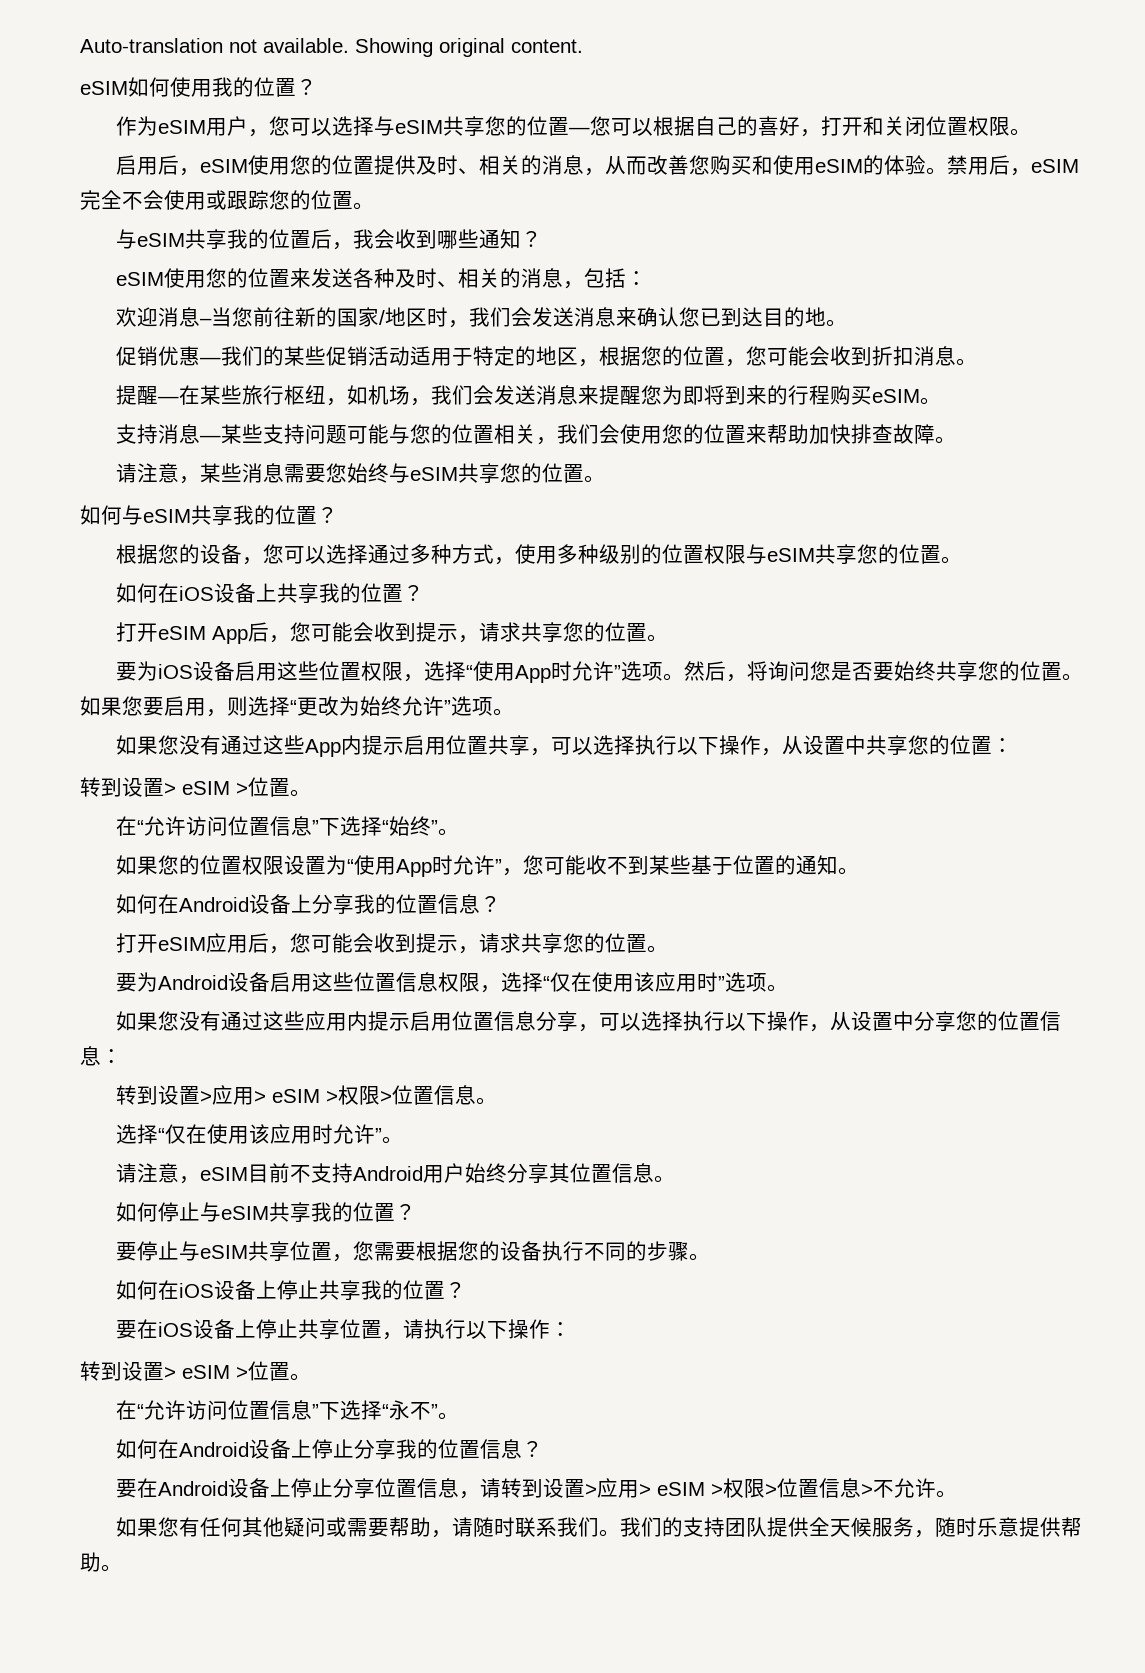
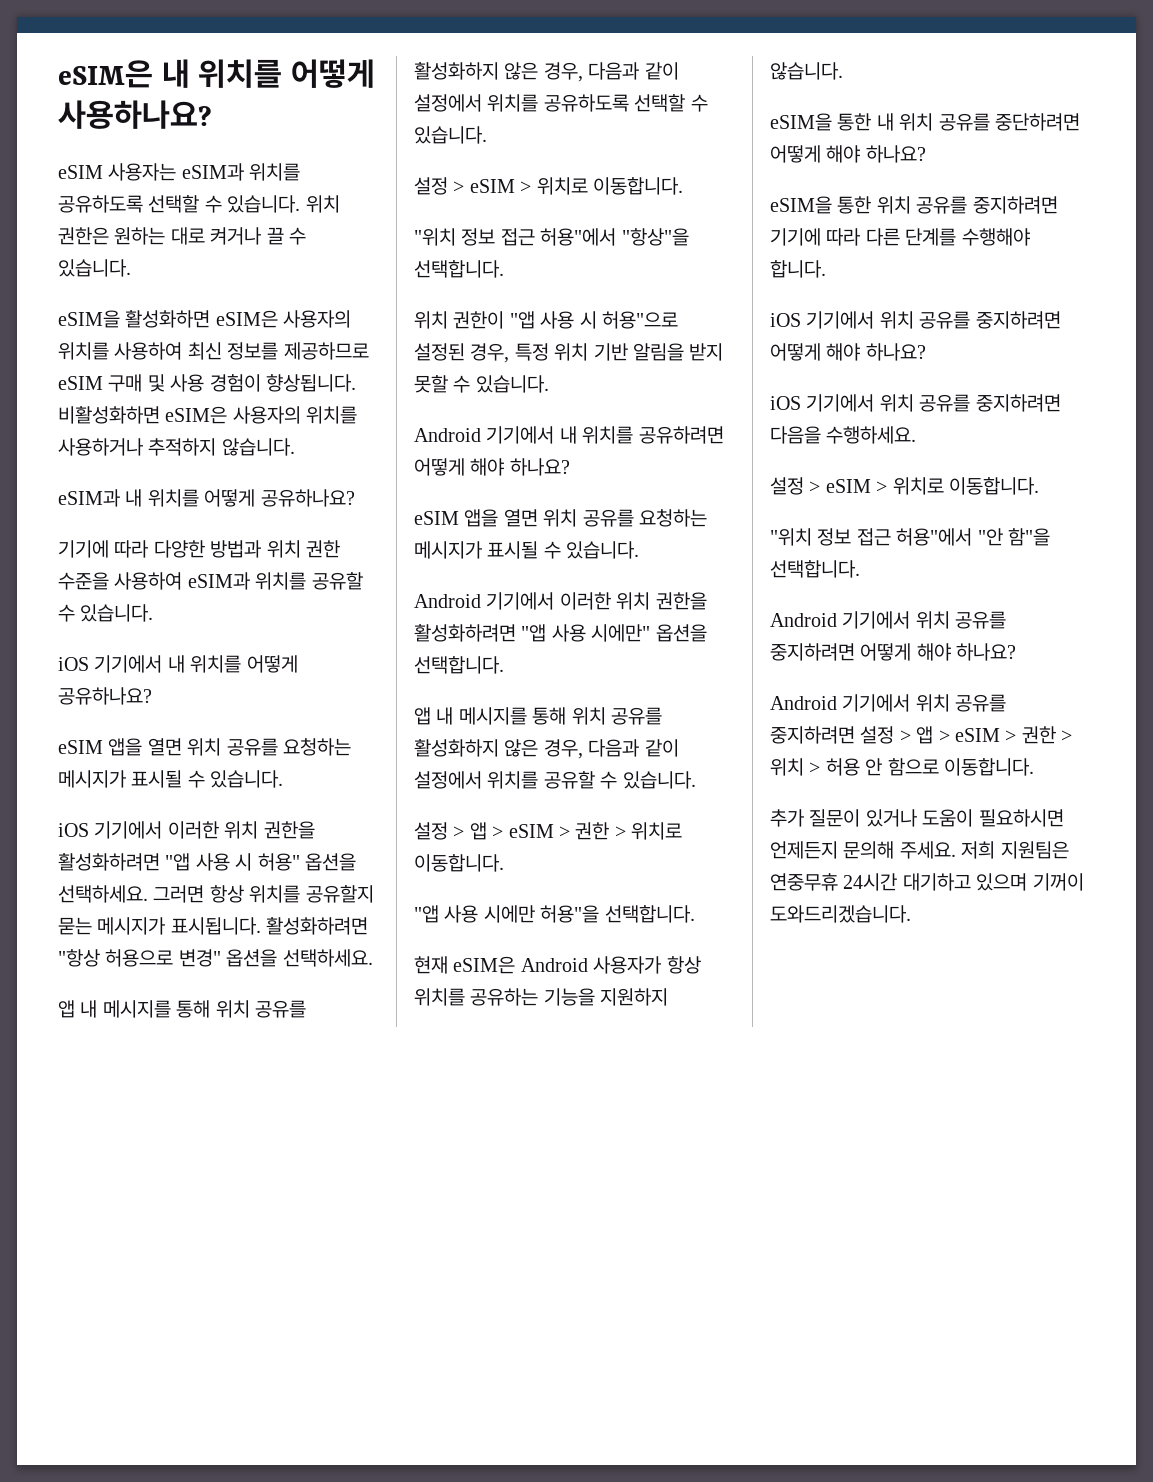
[80,38,583,57] [80,77,317,97] [116,116,1032,137] [116,155,1080,176] [80,190,374,210] [116,229,543,250] [116,268,648,289] [116,307,848,328] [116,346,978,367] [116,385,942,406] [116,424,957,445] [116,463,606,484] [80,505,338,526] [116,544,963,565] [116,583,425,604] [116,622,669,644] [116,661,1084,683] [80,696,514,717] [116,735,1014,757] [80,777,311,797] [116,816,460,836] [116,855,860,877] [116,894,502,915] [116,933,669,954] [116,972,789,993] [116,1011,1062,1032] [80,1046,122,1066] [116,1085,498,1105] [116,1124,404,1144] [116,1163,676,1184] [116,1202,417,1223] [116,1241,711,1262] [116,1280,467,1301] [116,1319,572,1340] [80,1361,311,1381] [116,1400,460,1420] [116,1439,544,1460] [116,1478,958,1499] [116,1517,1083,1538] [80,1552,122,1572] Auto-translation not available. Showing original content. // eSIM如何使用我的位置？ // 作为eSIM用户，您可以选择与eSIM共享您的位置—您可以根据自己的喜好，打开和关闭位置权限。 // 启用后，eSIM使用您的位置提供及时、相关的消息，从而改善您购买和使用eSIM的体验。禁用后，eSIM完全不会使用或跟踪您的位置。 // 与eSIM共享我的位置后，我会收到哪些通知？ // eSIM使用您的位置来发送各种及时、相关的消息，包括： // 欢迎消息–当您前往新的国家/地区时，我们会发送消息来确认您已到达目的地。 // 促销优惠—我们的某些促销活动适用于特定的地区，根据您的位置，您可能会收到折扣消息。 // 提醒—在某些旅行枢纽，如机场，我们会发送消息来提醒您为即将到来的行程购买eSIM。 // 支持消息—某些支持问题可能与您的位置相关，我们会使用您的位置来帮助加快排查故障。 // 请注意，某些消息需要您始终与eSIM共享您的位置。 // 如何与eSIM共享我的位置？ // 根据您的设备，您可以选择通过多种方式，使用多种级别的位置权限与eSIM共享您的位置。 // 如何在iOS设备上共享我的位置？ // 打开eSIM App后，您可能会收到提示，请求共享您的位置。 // 要为iOS设备启用这些位置权限，选择“使用App时允许”选项。然后，将询问您是否要始终共享您的位置。如果您要启用，则选择“更改为始终允许”选项。 // 如果您没有通过这些App内提示启用位置共享，可以选择执行以下操作，从设置中共享您的位置： // 转到设置> eSIM >位置。 // 在“允许访问位置信息”下选择“始终”。 // 如果您的位置权限设置为“使用App时允许”，您可能收不到某些基于位置的通知。 // 如何在Android设备上分享我的位置信息？ // 打开eSIM应用后，您可能会收到提示，请求共享您的位置。 // 要为Android设备启用这些位置信息权限，选择“仅在使用该应用时”选项。 // 如果您没有通过这些应用内提示启用位置信息分享，可以选择执行以下操作，从设置中分享您的位置信息： // 转到设置>应用> eSIM >权限>位置信息。 // 选择“仅在使用该应用时允许”。 // 请注意，eSIM目前不支持Android用户始终分享其位置信息。 // 如何停止与eSIM共享我的位置？ // 要停止与eSIM共享位置，您需要根据您的设备执行不同的步骤。 // 如何在iOS设备上停止共享我的位置？ // 要在iOS设备上停止共享位置，请执行以下操作： // 转到设置> eSIM >位置。 // 在“允许访问位置信息”下选择“永不”。 // 如何在Android设备上停止分享我的位置信息？ // 要在Android设备上停止分享位置信息，请转到设置>应用> eSIM >权限>位置信息>不允许。 // 如果您有任何其他疑问或需要帮助，请随时联系我们。我们的支持团队提供全天候服务，随时乐意提供帮助。 -> [58,59,375,88] [58,100,211,129] [58,163,301,181] [58,195,340,213] [58,227,306,245] [58,259,131,277] [58,310,352,328] [58,342,369,360] [58,374,356,392] [58,406,358,424] [58,438,295,456] [58,489,355,507] [58,540,340,558] [58,572,363,590] [58,604,154,622] [58,655,298,673] [58,687,152,705] [58,738,351,756] [58,770,284,788] [58,821,315,839] [58,853,356,871] [58,885,374,903] [58,917,369,935] [58,949,373,967] [58,1000,306,1018] [414,62,679,82] [414,94,708,112] [414,126,487,144] [414,177,683,195] [414,228,689,246] [414,260,504,278] [414,311,678,329] [414,343,724,363] [414,375,549,393] [414,426,724,444] [414,458,570,476] [414,509,707,527] [414,541,640,559] [414,592,707,610] [414,624,707,642] [414,656,504,674] [414,707,662,725] [414,739,679,759] [414,771,696,789] [414,822,683,840] [414,854,504,872] [414,905,695,923] [414,956,701,974] [414,988,669,1006] [770,62,843,80] [770,113,1080,131] [770,145,926,163] [770,196,1058,214] [770,228,1030,246] [770,260,826,278] [770,311,1061,329] [770,343,926,361] [770,394,1061,412] [770,426,917,444] [770,477,1039,495] [770,528,1050,546] [770,560,860,578] [770,611,1007,629] [770,643,1017,661] [770,694,1007,712] [770,726,1073,744] [770,758,1034,776] [770,809,1064,827] [770,841,1069,859] [770,873,1084,891] [770,905,911,923] eSIM은 내 위치를 어떻게 사용하나요? // eSIM 사용자는 eSIM과 위치를 공유하도록 선택할 수 있습니다. 위치 권한은 원하는 대로 켜거나 끌 수 있습니다. // eSIM을 활성화하면 eSIM은 사용자의 위치를 사용하여 최신 정보를 제공하므로 eSIM 구매 및 사용 경험이 향상됩니다. 비활성화하면 eSIM은 사용자의 위치를 사용하거나 추적하지 않습니다. // eSIM과 내 위치를 어떻게 공유하나요? // 기기에 따라 다양한 방법과 위치 권한 수준을 사용하여 eSIM과 위치를 공유할 수 있습니다. // iOS 기기에서 내 위치를 어떻게 공유하나요? // eSIM 앱을 열면 위치 공유를 요청하는 메시지가 표시될 수 있습니다. // iOS 기기에서 이러한 위치 권한을 활성화하려면 "앱 사용 시 허용" 옵션을 선택하세요. 그러면 항상 위치를 공유할지 묻는 메시지가 표시됩니다. 활성화하려면 "항상 허용으로 변경" 옵션을 선택하세요. // 앱 내 메시지를 통해 위치 공유를 활성화하지 않은 경우, 다음과 같이 설정에서 위치를 공유하도록 선택할 수 있습니다. // 설정 > eSIM > 위치로 이동합니다. // "위치 정보 접근 허용"에서 "항상"을 선택합니다. // 위치 권한이 "앱 사용 시 허용"으로 설정된 경우, 특정 위치 기반 알림을 받지 못할 수 있습니다. // Android 기기에서 내 위치를 공유하려면 어떻게 해야 하나요? // eSIM 앱을 열면 위치 공유를 요청하는 메시지가 표시될 수 있습니다. // Android 기기에서 이러한 위치 권한을 활성화하려면 "앱 사용 시에만" 옵션을 선택합니다. // 앱 내 메시지를 통해 위치 공유를 활성화하지 않은 경우, 다음과 같이 설정에서 위치를 공유할 수 있습니다. // 설정 > 앱 > eSIM > 권한 > 위치로 이동합니다. // "앱 사용 시에만 허용"을 선택합니다. // 현재 eSIM은 Android 사용자가 항상 위치를 공유하는 기능을 지원하지 않습니다. // eSIM을 통한 내 위치 공유를 중단하려면 어떻게 해야 하나요? // eSIM을 통한 위치 공유를 중지하려면 기기에 따라 다른 단계를 수행해야 합니다. // iOS 기기에서 위치 공유를 중지하려면 어떻게 해야 하나요? // iOS 기기에서 위치 공유를 중지하려면 다음을 수행하세요. // 설정 > eSIM > 위치로 이동합니다. // "위치 정보 접근 허용"에서 "안 함"을 선택합니다. // Android 기기에서 위치 공유를 중지하려면 어떻게 해야 하나요? // Android 기기에서 위치 공유를 중지하려면 설정 > 앱 > eSIM > 권한 > 위치 > 허용 안 함으로 이동합니다. // 추가 질문이 있거나 도움이 필요하시면 언제든지 문의해 주세요. 저희 지원팀은 연중무휴 24시간 대기하고 있으며 기꺼이 도와드리겠습니다.

